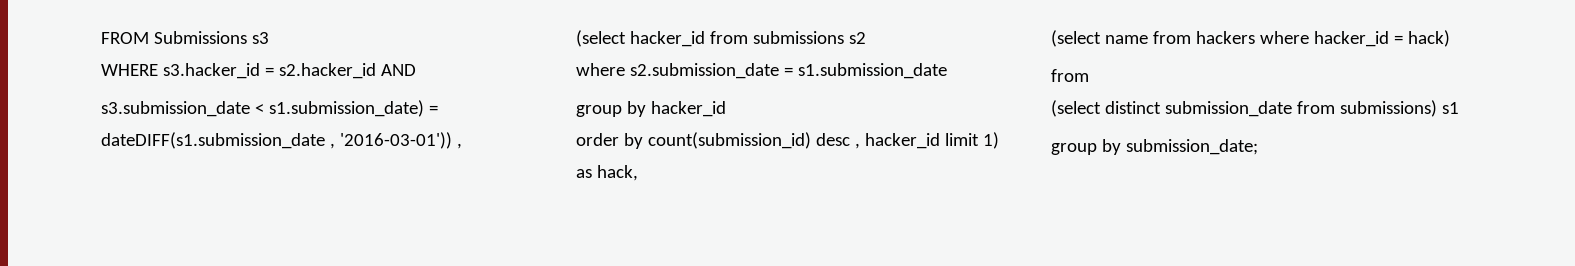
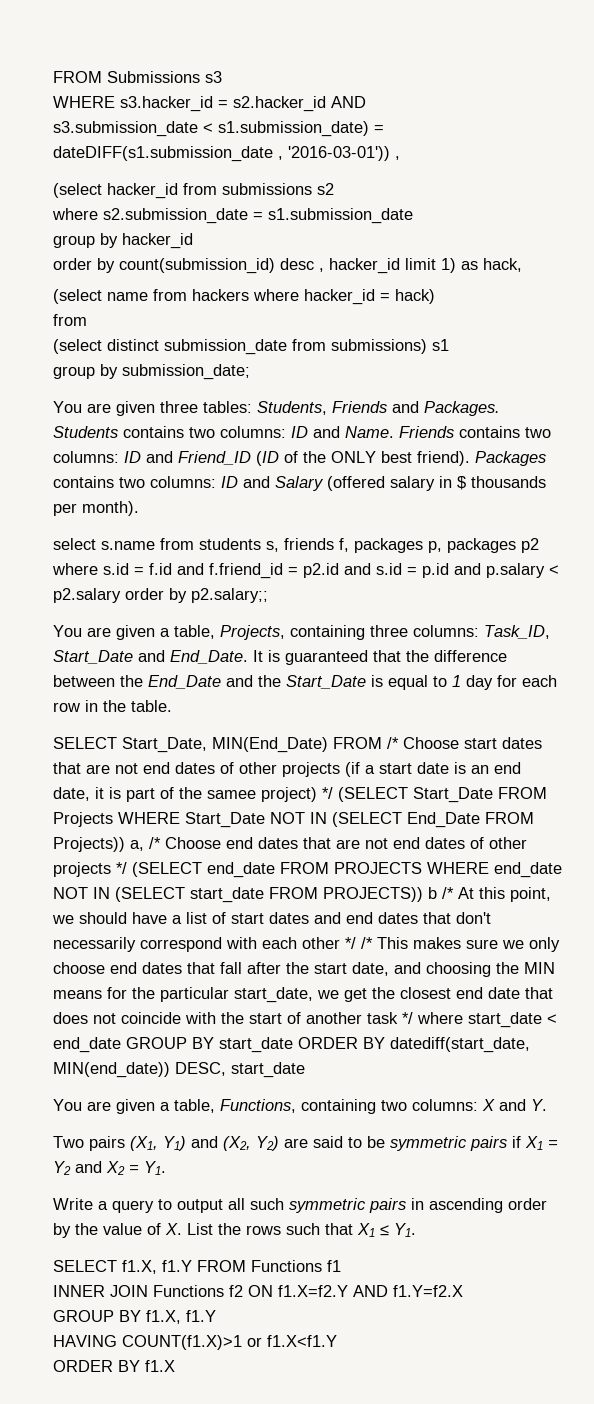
(1258, 147) none -> [53,401,500,416] [53,426,551,438] [53,451,546,466] [53,476,546,491] [53,501,139,516] [53,538,539,553] [52,563,559,579] [53,588,268,603] [53,625,550,640] [53,650,507,665] [53,675,557,690] [53,700,172,712] [53,737,542,753] [53,762,521,777] [53,787,547,803] [53,812,534,828] [53,837,527,852] [53,862,562,878] [53,887,551,903] [52,912,491,924] [53,937,560,952] [53,962,555,977] [53,987,553,1003] [53,1012,557,1028] [53,1037,530,1053] [53,1062,305,1078] [53,1099,547,1114] [53,1136,558,1151] [53,1161,166,1175] [53,1198,547,1213] [53,1223,416,1238] [53,1260,341,1274] [53,1285,463,1297] [53,1310,216,1324] [53,1335,337,1350] [53,1360,175,1372] // You are given three tables: Students, Friends and Packages. Students contains two columns: ID and Name. Friends contains two columns: ID and Friend_ID (ID of the ONLY best friend). Packages contains two columns: ID and Salary (offered salary in $ thousands per month). // select s.name from students s, friends f, packages p, packages p2 where s.id = f.id and f.friend_id = p2.id and s.id = p.id and p.salary < p2.salary order by p2.salary;; // You are given a table, Projects, containing three columns: Task_ID, Start_Date and End_Date. It is guaranteed that the difference between the End_Date and the Start_Date is equal to 1 day for each row in the table. // SELECT Start_Date, MIN(End_Date) FROM /* Choose start dates that are not end dates of other projects (if a start date is an end date, it is part of the samee project) */ (SELECT Start_Date FROM Projects WHERE Start_Date NOT IN (SELECT End_Date FROM Projects)) a, /* Choose end dates that are not end dates of other projects */ (SELECT end_date FROM PROJECTS WHERE end_date NOT IN (SELECT start_date FROM PROJECTS)) b /* At this point, we should have a list of start dates and end dates that don't necessarily correspond with each other */ /* This makes sure we only choose end dates that fall after the start date, and choosing the MIN means for the particular start_date, we get the closest end date that does not coincide with the start of another task */ where start_date < end_date GROUP BY start_date ORDER BY datediff(start_date, MIN(end_date)) DESC, start_date // You are given a table, Functions, containing two columns: X and Y. // Two pairs (X1, Y1) and (X2, Y2) are said to be symmetric pairs if X1 = Y2 and X2 = Y1. // Write a query to output all such symmetric pairs in ascending order by the value of X. List the rows such that X1 ≤ Y1. // SELECT f1.X, f1.Y FROM Functions f1 // INNER JOIN Functions f2 ON f1.X=f2.Y AND f1.Y=f2.X // GROUP BY f1.X, f1.Y // HAVING COUNT(f1.X)>1 or f1.X<f1.Y // ORDER BY f1.X

